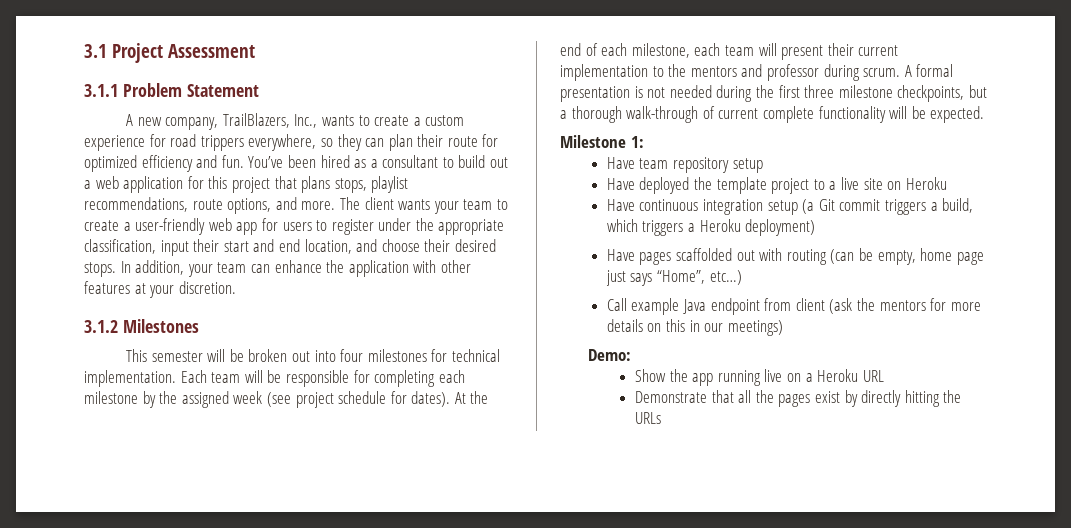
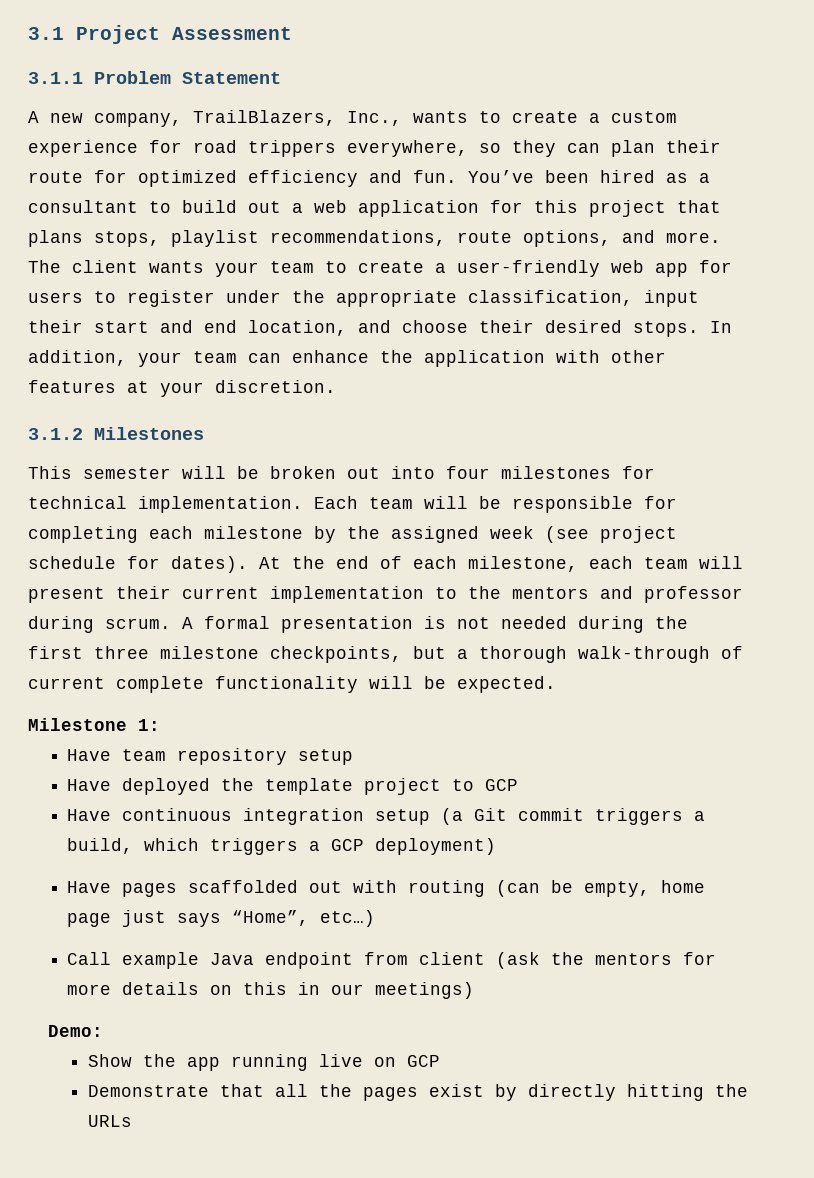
[829,177,947,190] a live site on Heroku -> [485,779,519,791] GCP
[699,219,741,232] Heroku -> [331,839,365,851] GCP
[805,369,884,382] a Heroku URL -> [406,1055,440,1067] GCP

